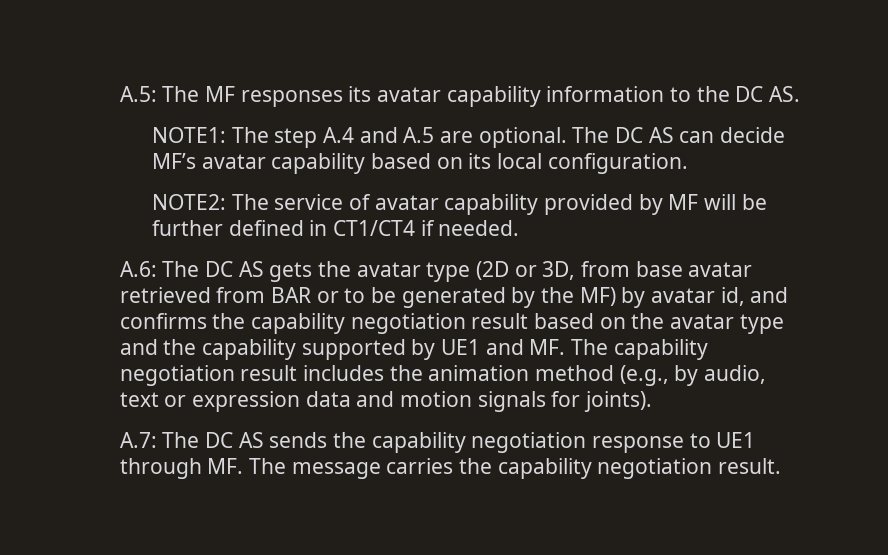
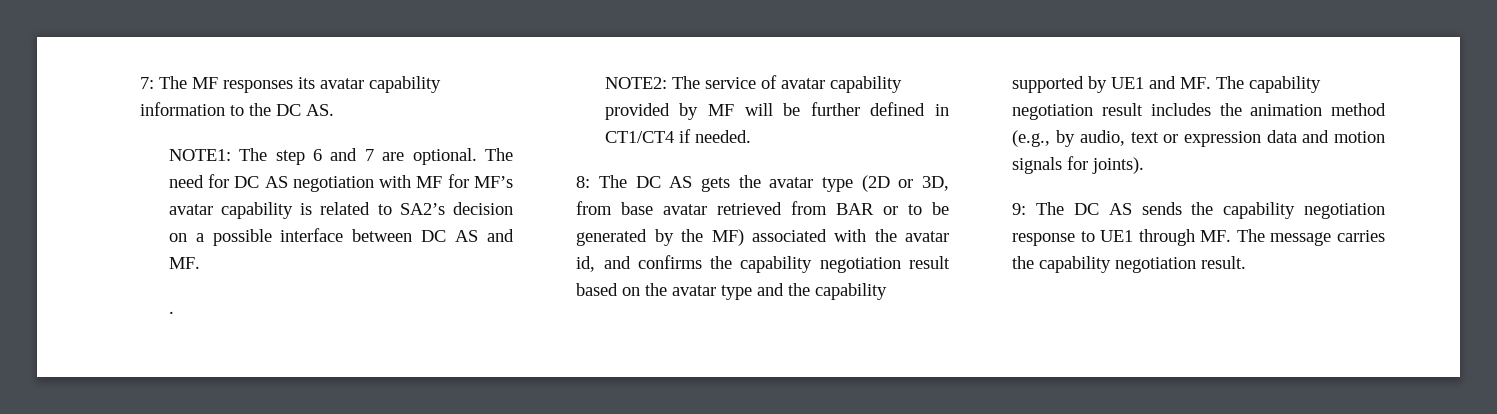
[119,86,157,102] A.5: -> [140,77,155,89] 7:
[323,127,786,148] [152,153,688,174] A.4 and A.5 are optional. The DC AS can decide MF’s avatar capability based on its local configuration. -> [312,148,513,165] [168,174,513,192] [168,202,513,219] [168,228,514,246] [168,257,200,269] [168,311,174,314] 6 and 7 are optional. The need for DC AS negotiation with MF for MF’s avatar capability is related to SA2’s decision on a possible interface between DC AS and MF. // .
[119,261,157,277] A.6: -> [576,176,591,188] 8:
[621,287,646,308] by -> [751,229,897,242] associated with the
[119,432,157,448] A.7: -> [1012,203,1027,215] 9:

